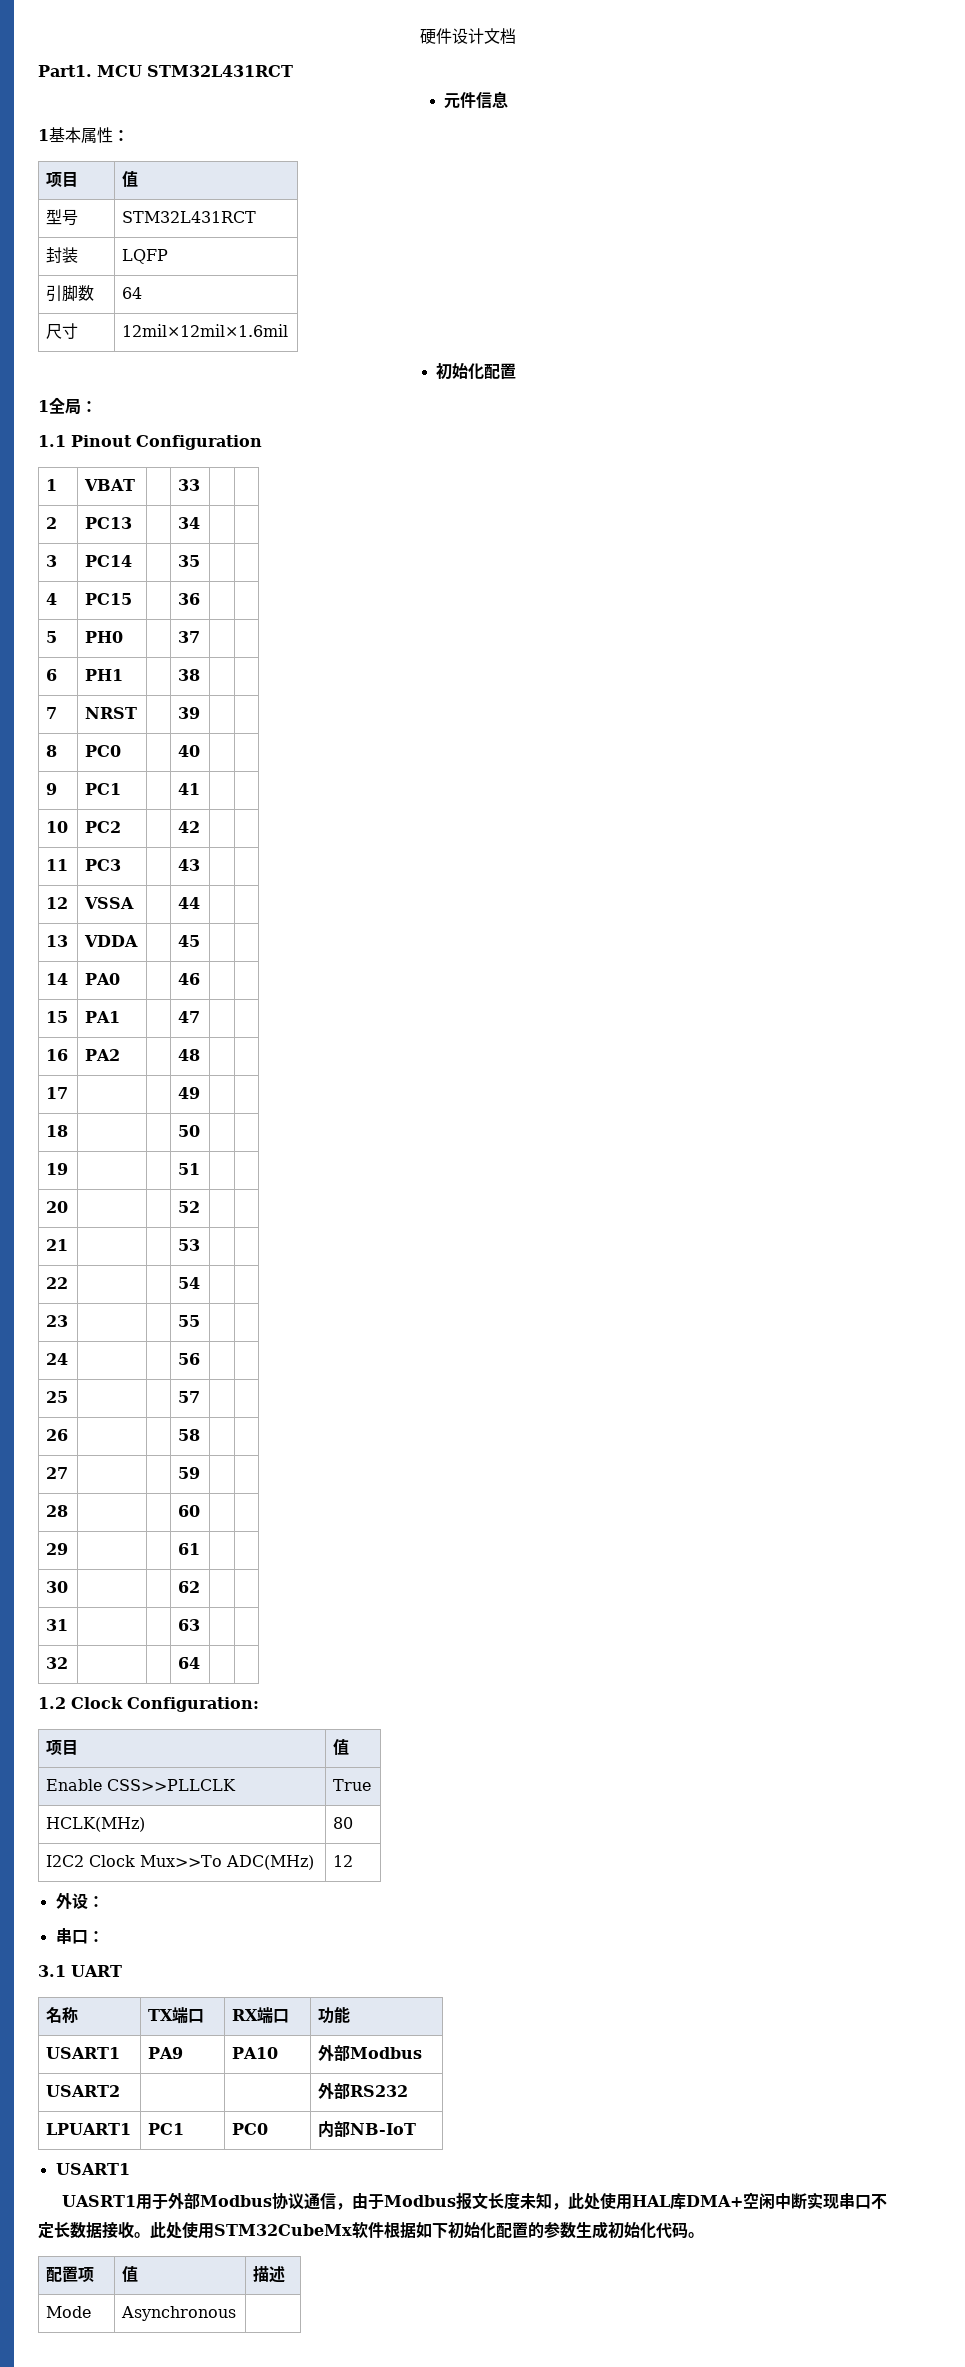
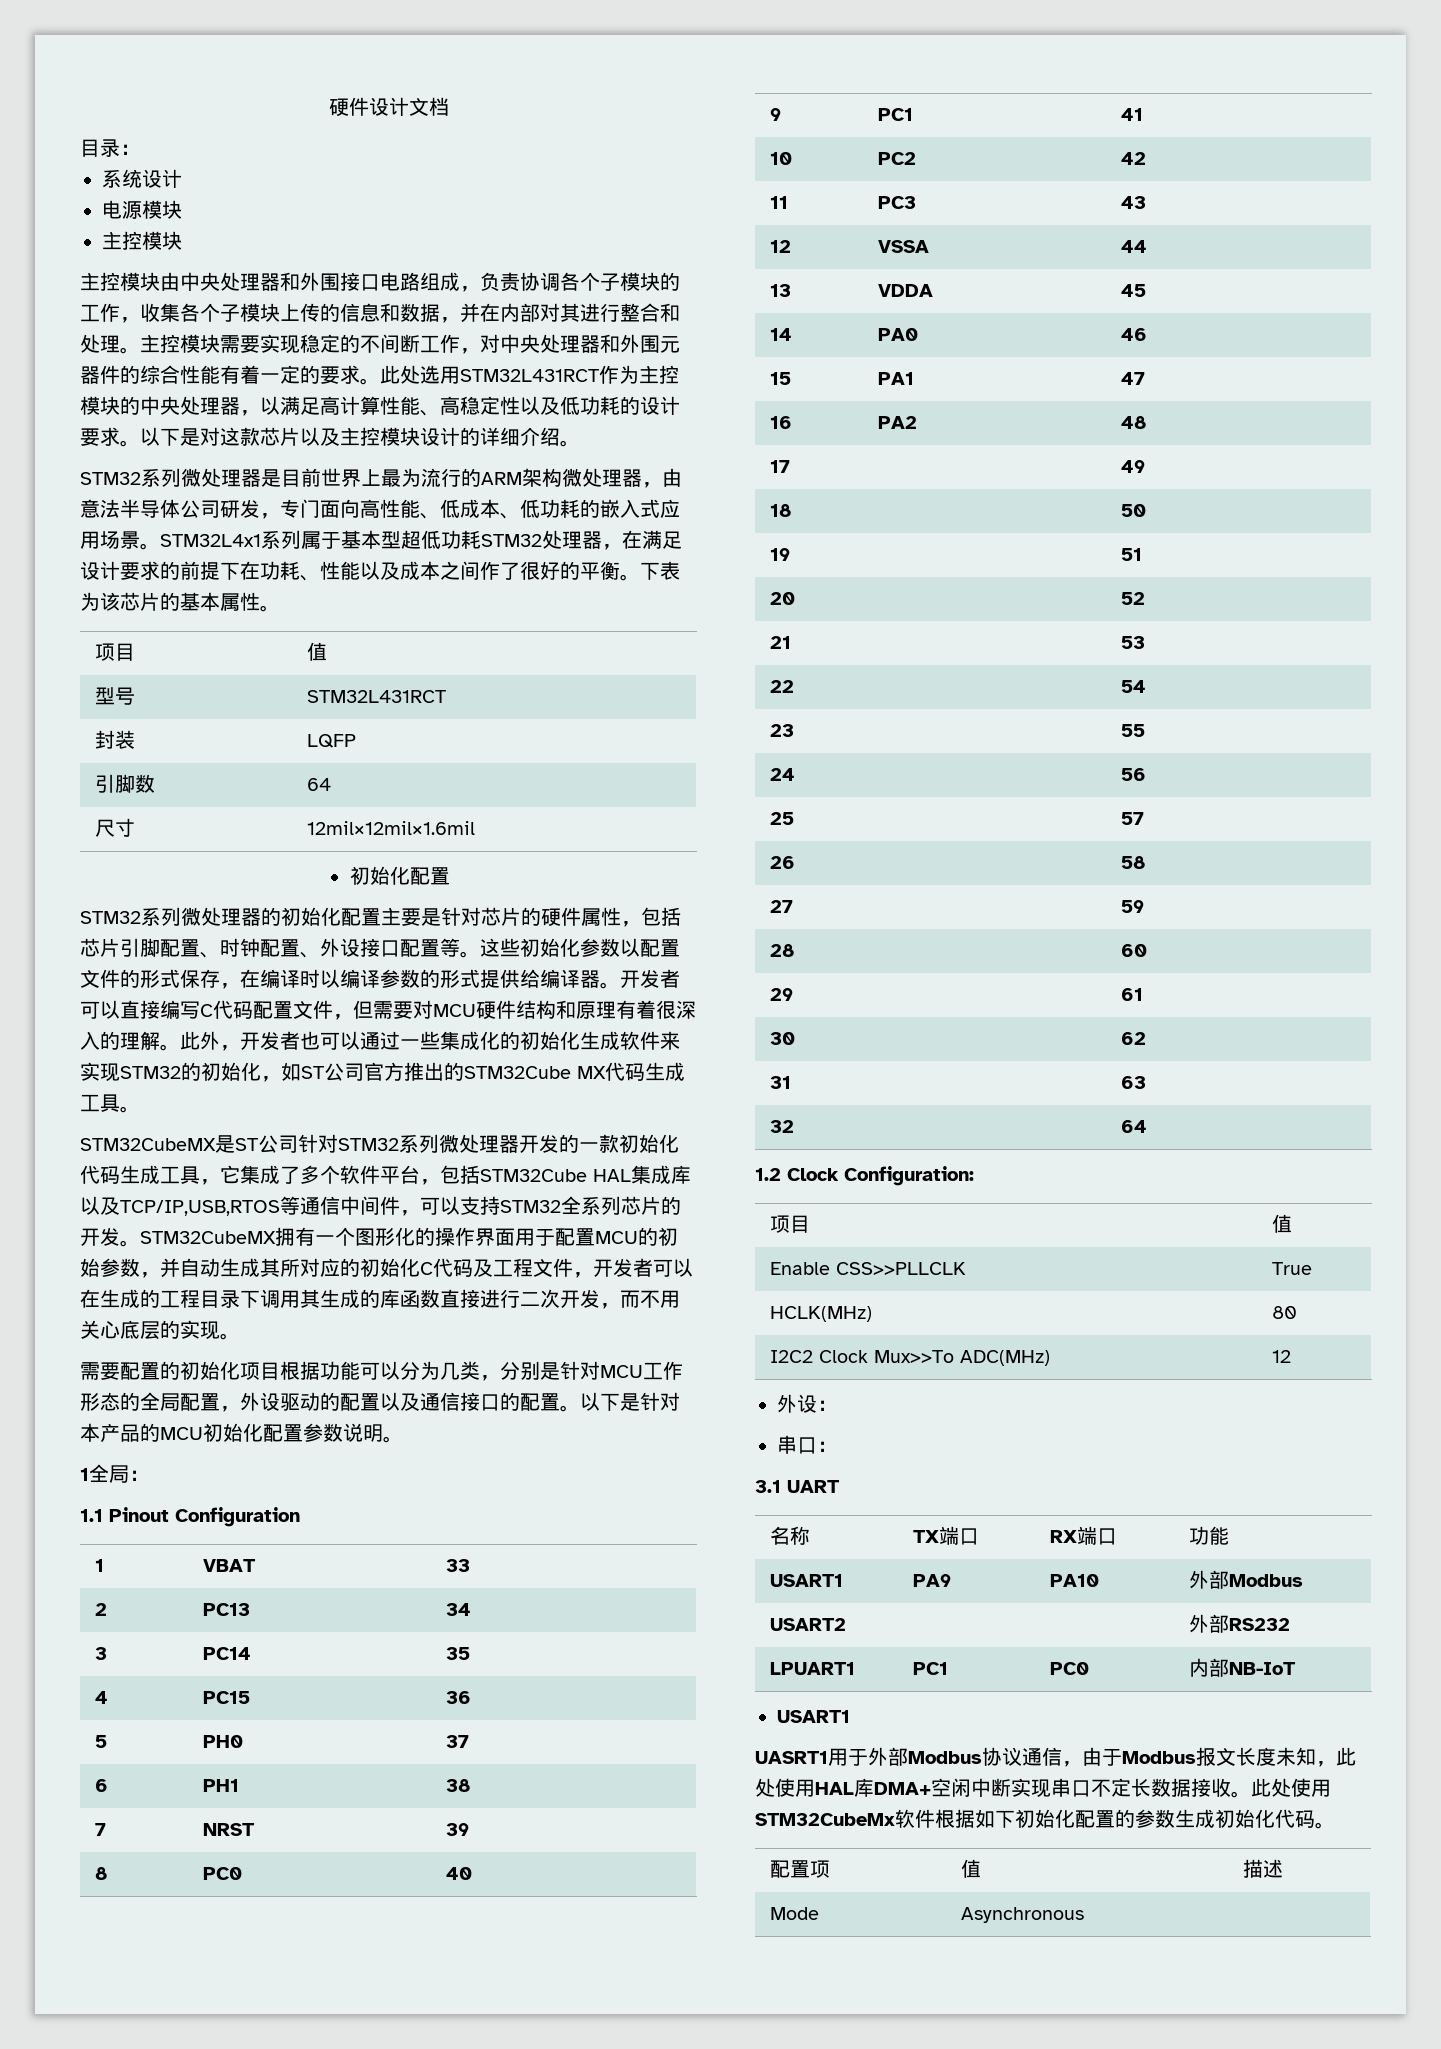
[38,65,293,77] [444,91,509,109] [38,129,49,141] Part1. MCU STM32L431RCT // 元件信息 // 1 -> [80,139,140,157] [102,169,182,188] [102,200,182,219] [102,231,182,250] [80,272,680,292] [80,303,680,323] [80,334,680,354] [80,365,679,385] [80,396,680,416] [80,427,580,447] [80,468,682,488] [80,499,680,519] [80,530,682,550] [80,561,680,581] [80,592,180,611] 目录： // 系统设计 // 电源模块 // 主控模块 // 主控模块由中央处理器和外围接口电路组成，负责协调各个子模块的工作，收集各个子模块上传的信息和数据，并在内部对其进行整合和处理。主控模块需要实现稳定的不间断工作，对中央处理器和外围元器件的综合性能有着一定的要求。此处选用STM32L431RCT作为主控模块的中央处理器，以满足高计算性能、高稳定性以及低功耗的设计要求。以下是对这款芯片以及主控模块设计的详细介绍。 // STM32系列微处理器是目前世界上最为流行的ARM架构微处理器，由意法半导体公司研发，专门面向高性能、低成本、低功耗的嵌入式应用场景。STM32L4x1系列属于基本型超低功耗STM32处理器，在满足设计要求的前提下在功耗、性能以及成本之间作了很好的平衡。下表为该芯片的
[113,130,129,141] ： -> [260,605,280,612] 。
(517, 371) none -> [80,907,681,927] [80,938,680,958] [80,969,680,989] [80,1000,696,1020] [80,1031,680,1051] [80,1062,685,1082] [80,1094,140,1113] [80,1134,679,1153] [80,1165,691,1185] [80,1196,681,1216] [80,1227,678,1247] [80,1258,693,1278] [80,1289,680,1309] [80,1320,240,1340] [80,1361,683,1381] [80,1392,680,1412] [80,1423,403,1443] // STM32系列微处理器的初始化配置主要是针对芯片的硬件属性，包括芯片引脚配置、时钟配置、外设接口配置等。这些初始化参数以配置文件的形式保存，在编译时以编译参数的形式提供给编译器。开发者可以直接编写C代码配置文件，但需要对MCU硬件结构和原理有着很深入的理解。此外，开发者也可以通过一些集成化的初始化生成软件来实现STM32的初始化，如ST公司官方推出的STM32Cube MX代码生成工具。 // STM32CubeMX是ST公司针对STM32系列微处理器开发的一款初始化代码生成工具，它集成了多个软件平台，包括STM32Cube HAL集成库以及TCP/IP,USB,RTOS等通信中间件，可以支持STM32全系列芯片的开发。STM32CubeMX拥有一个图形化的操作界面用于配置MCU的初始参数，并自动生成其所对应的初始化C代码及工程文件，开发者可以在生成的工程目录下调用其生成的库函数直接进行二次开发，而不用关心底层的实现。 // 需要配置的初始化项目根据功能可以分为几类，分别是针对MCU工作形态的全局配置，外设驱动的配置以及通信接口的配置。以下是针对本产品的MCU初始化配置参数说明。

